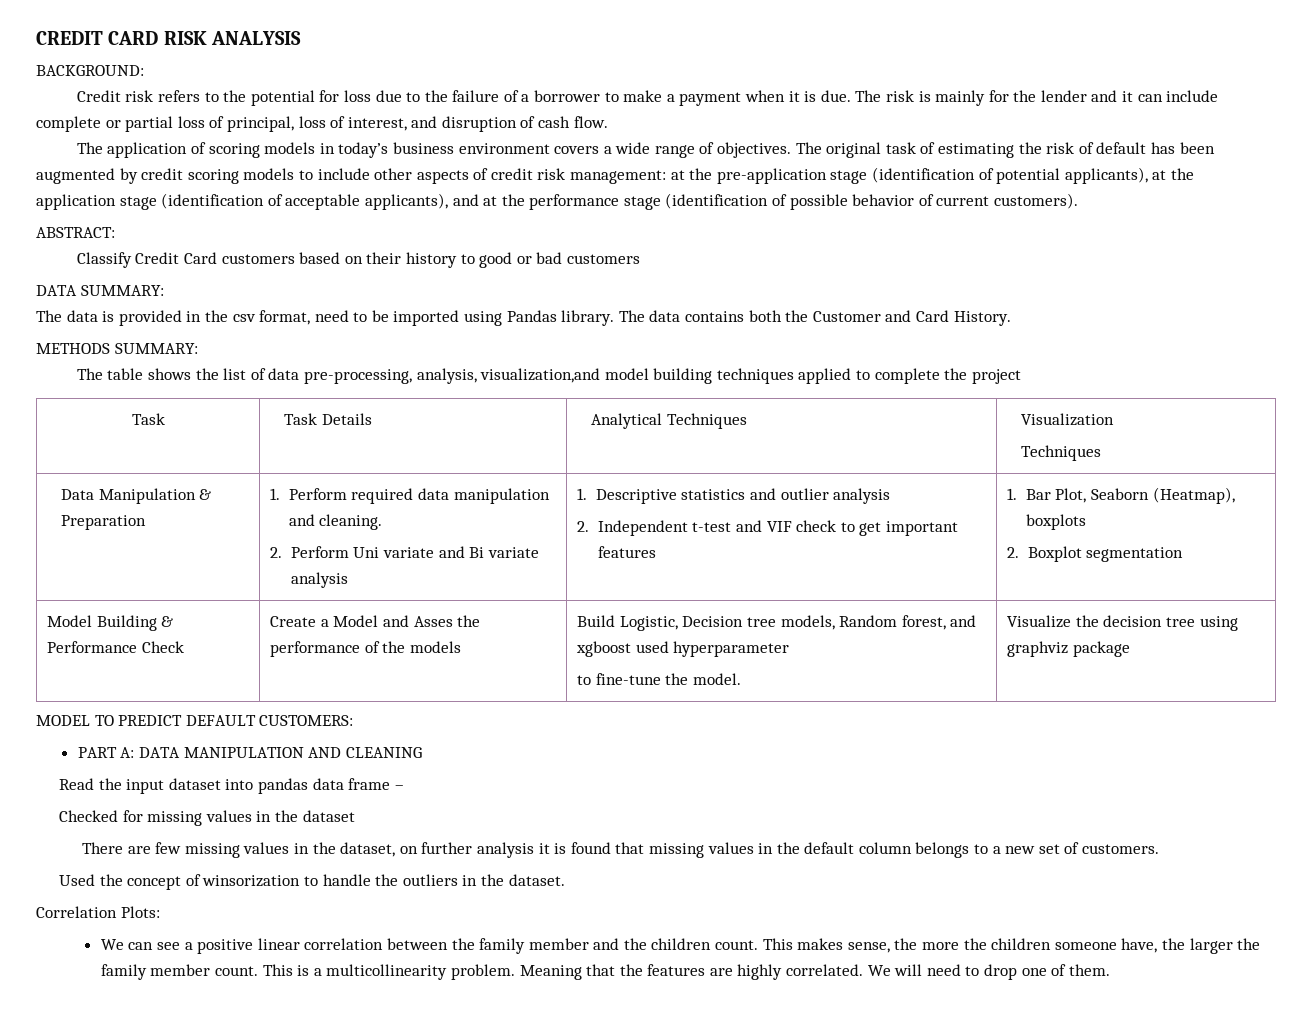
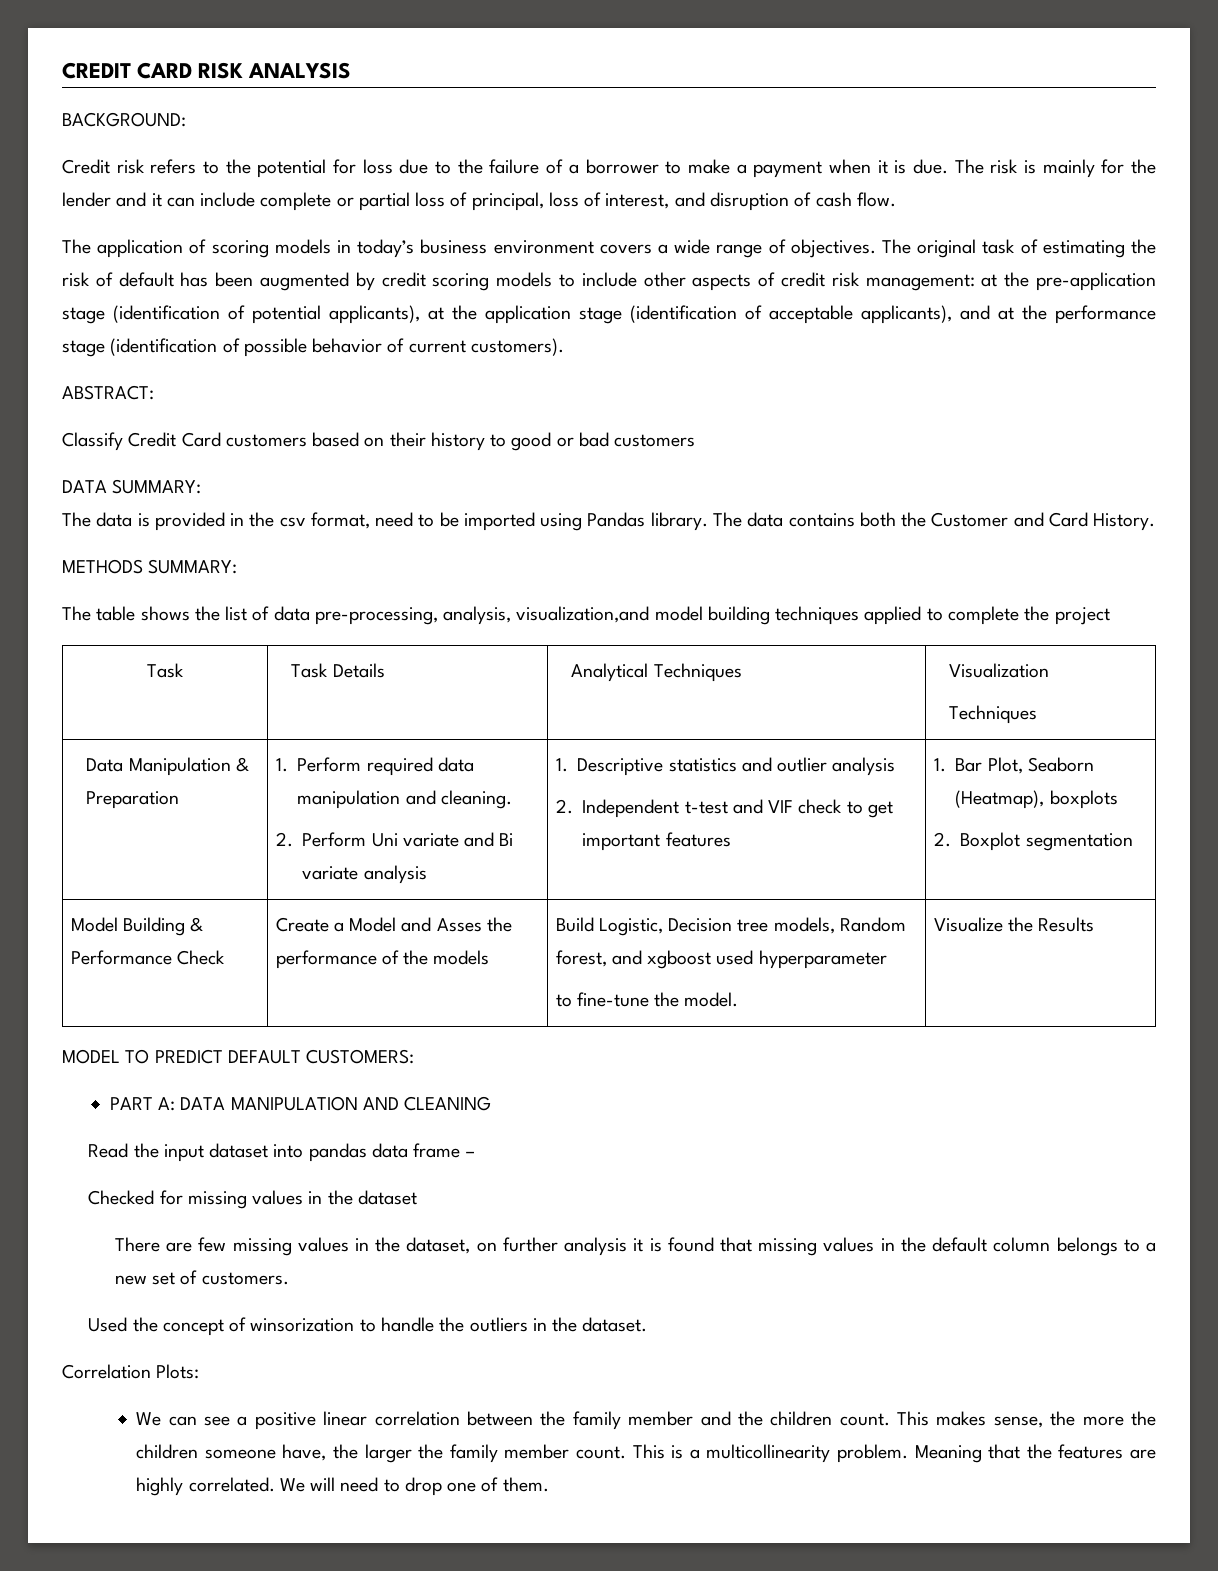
[1103,615,1238,631] [1007,641,1130,657] decision tree using graphviz package -> [1038,917,1095,932] Results

